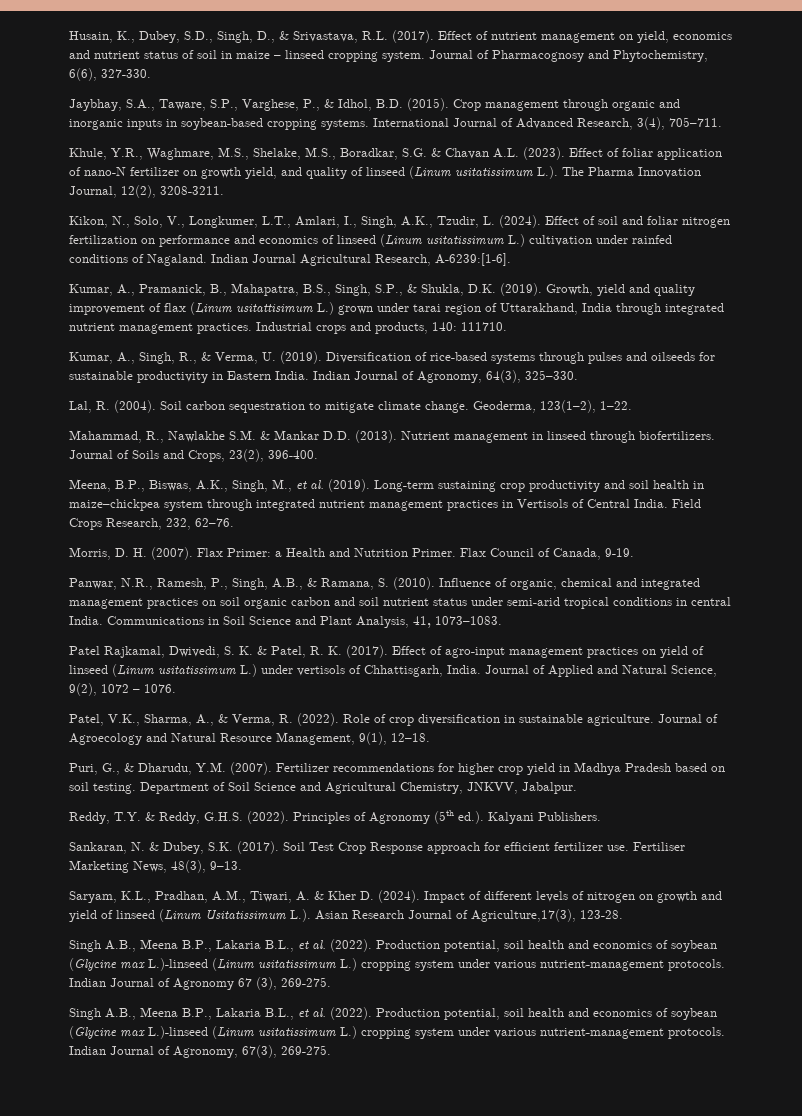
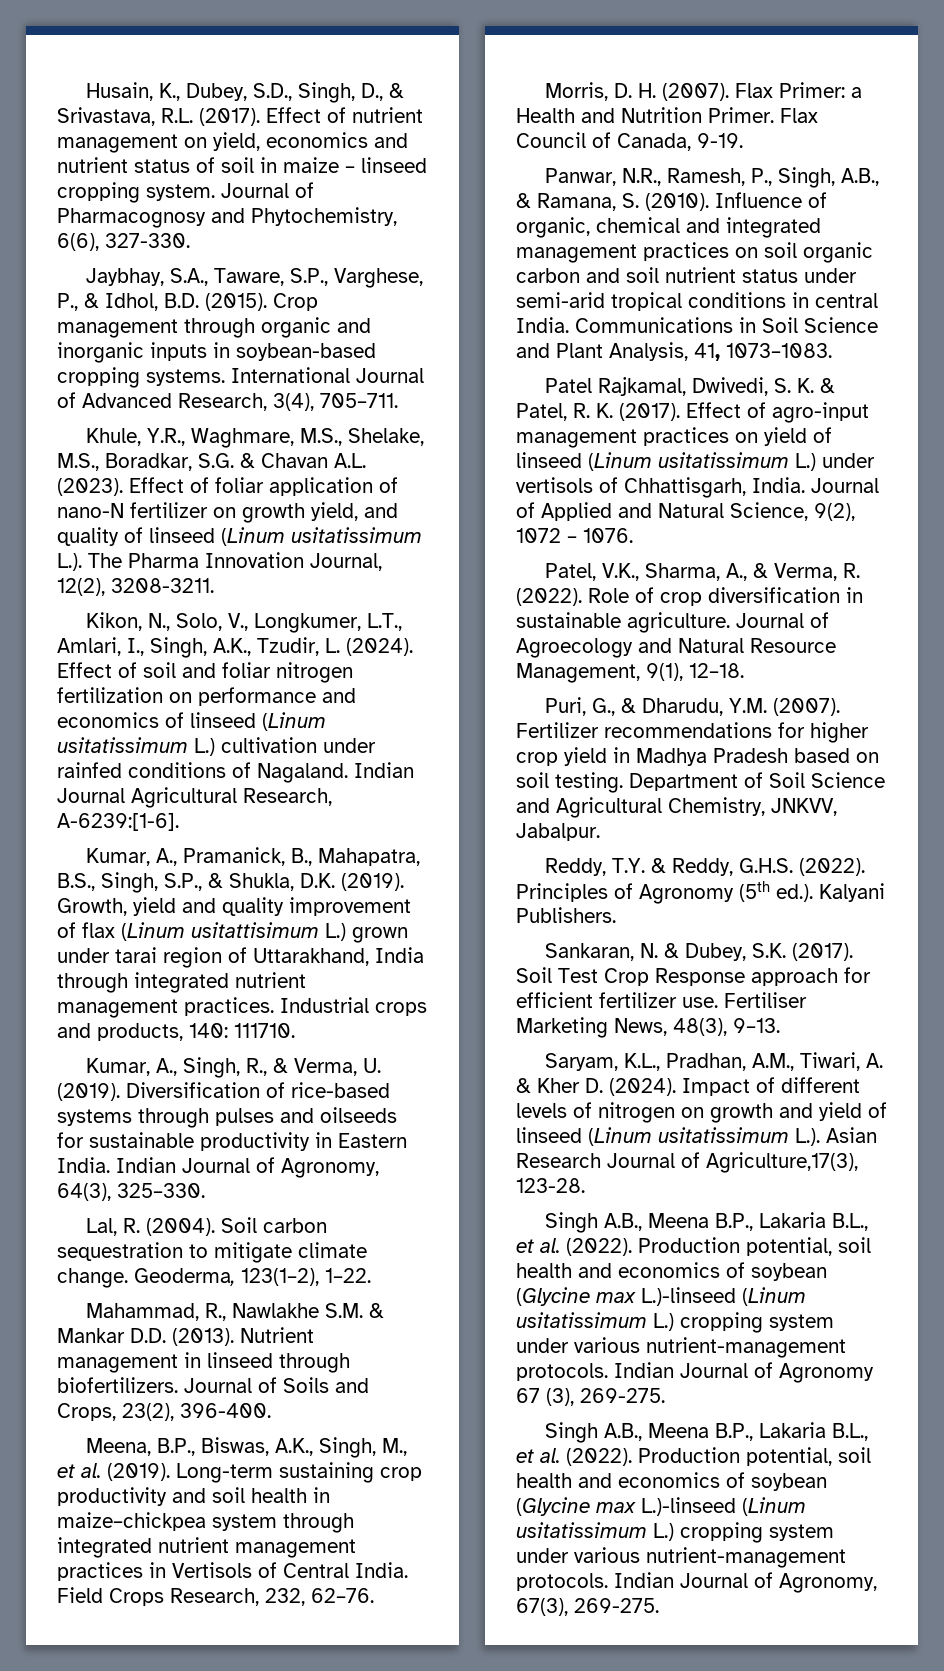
[205,910,286,920] Usitatissimum -> [658,1127,789,1143] usitatissimum

